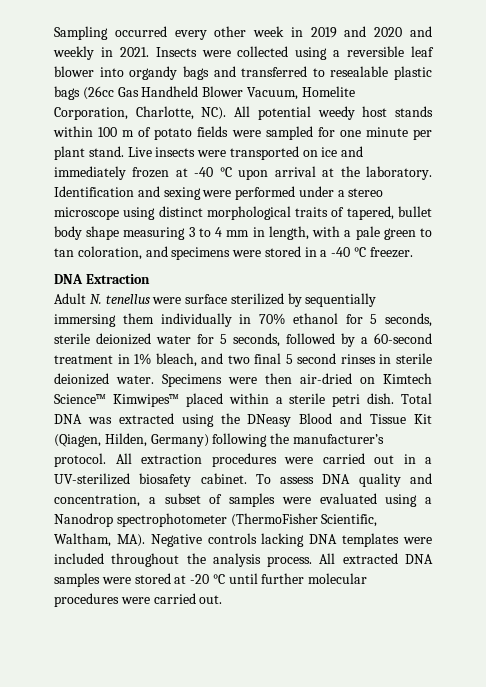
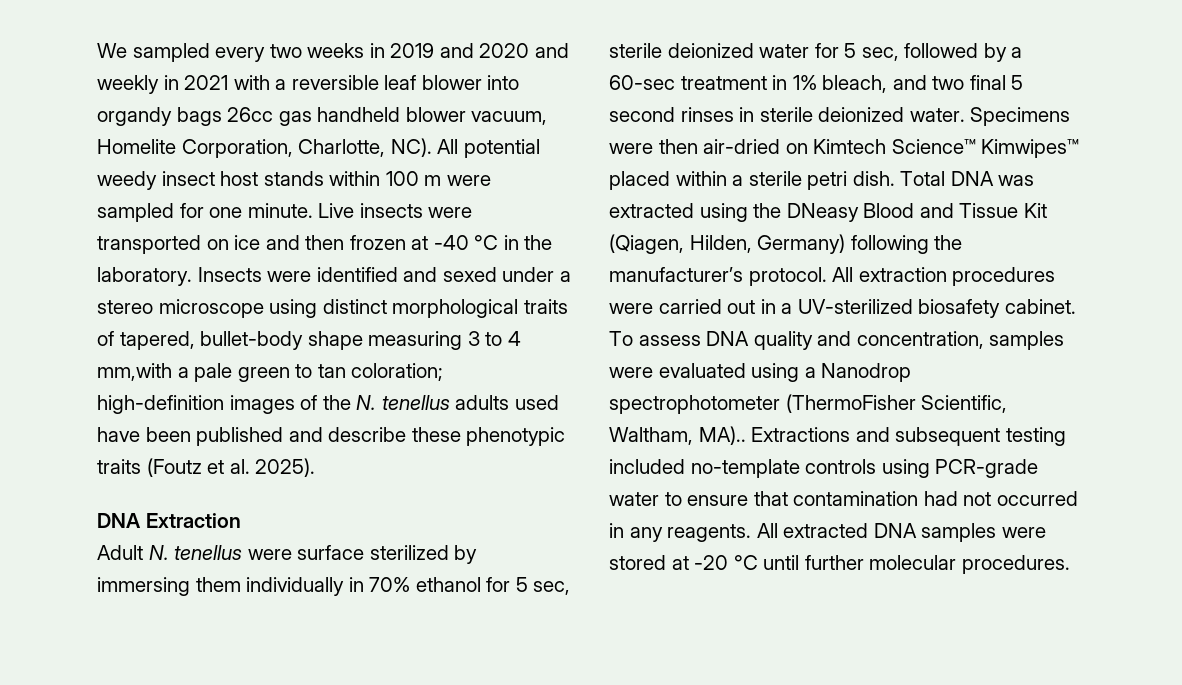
[54,26,285,40] Sampling occurred every other week -> [97,43,365,62] We sampled every two weeks
[119,46,328,60] 2021. Insects were collected using -> [184,75,270,90] 2021 with
[213,66,432,80] [54,86,298,100] and transferred to resealable plastic bags (26cc Gas Handheld Blower Vacuum, -> [227,107,548,126] 26cc gas handheld blower vacuum,
(355, 113) none -> [161,171,215,186] insect
[138,126,229,140] of potato fields -> (442, 180) none
[365,127,432,140] [54,146,124,160] minute per plant stand. -> [247,203,313,218] minute.
[54,166,126,180] immediately -> [305,235,345,250] then
[238,166,433,180] [54,186,296,200] upon arrival at the laboratory. Identification and sexing were performed -> [503,235,553,250] [97,267,497,286] in the laboratory. Insects were identified and sexed
[397,206,432,217] [54,226,82,240] bullet body -> [200,331,304,350] bullet-body
[226,226,341,240] mm in length, with -> [97,363,172,381] mm,with
[77,246,413,260] coloration, and specimens were stored in a -40 °C freezer. -> [351,363,444,381] [97,395,559,414] [97,427,566,446] [97,458,316,477] coloration; high-definition images of the N. tenellus adults used have been published and describe these phenotypic traits (Foutz et al. 2025).
[305,293,377,307] sequentially -> (478, 554) none
[385,313,432,327] seconds, -> [533,581,571,595] sec,
[233,333,280,347] seconds, -> [861,47,899,61] sec,
[374,333,432,344] 60-second -> [609,75,675,90] 60-sec
[148,493,223,504] a subset of -> (984, 340) none
[116,533,432,547] [54,553,313,567] MA). Negative controls lacking DNA templates were included throughout the analysis process. -> [698,426,1066,446] [609,459,1039,478] [609,491,1078,506] [609,523,752,542] MA).. Extractions and subsequent testing included no-template controls using PCR-grade water to ensure that contamination had not occurred in any reagents.
[54,593,223,607] procedures were carried out. -> [961,555,1070,574] procedures.

